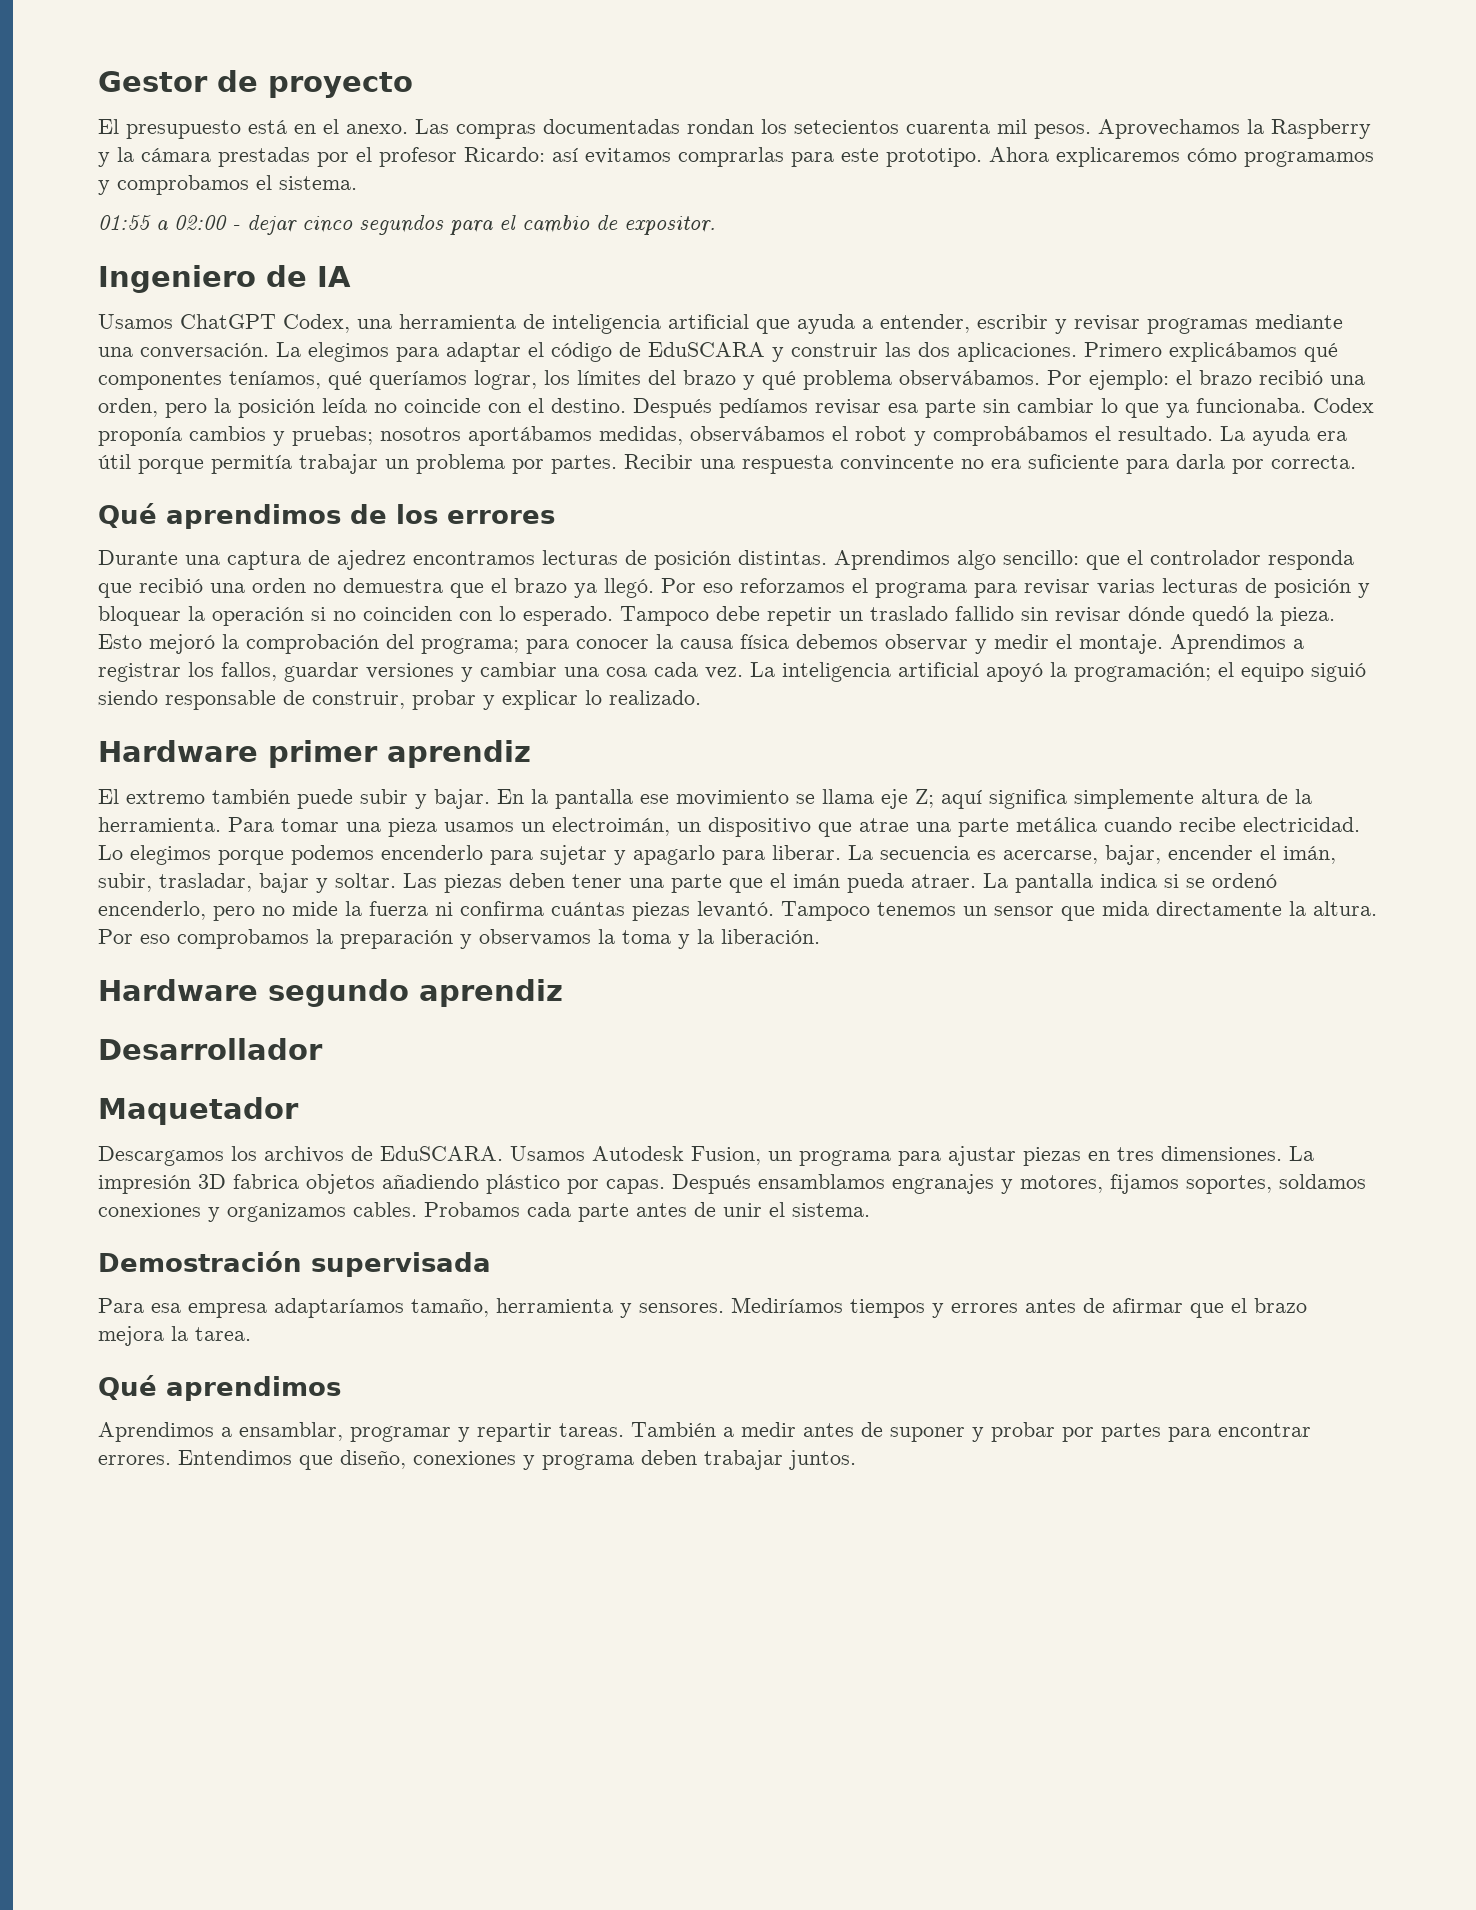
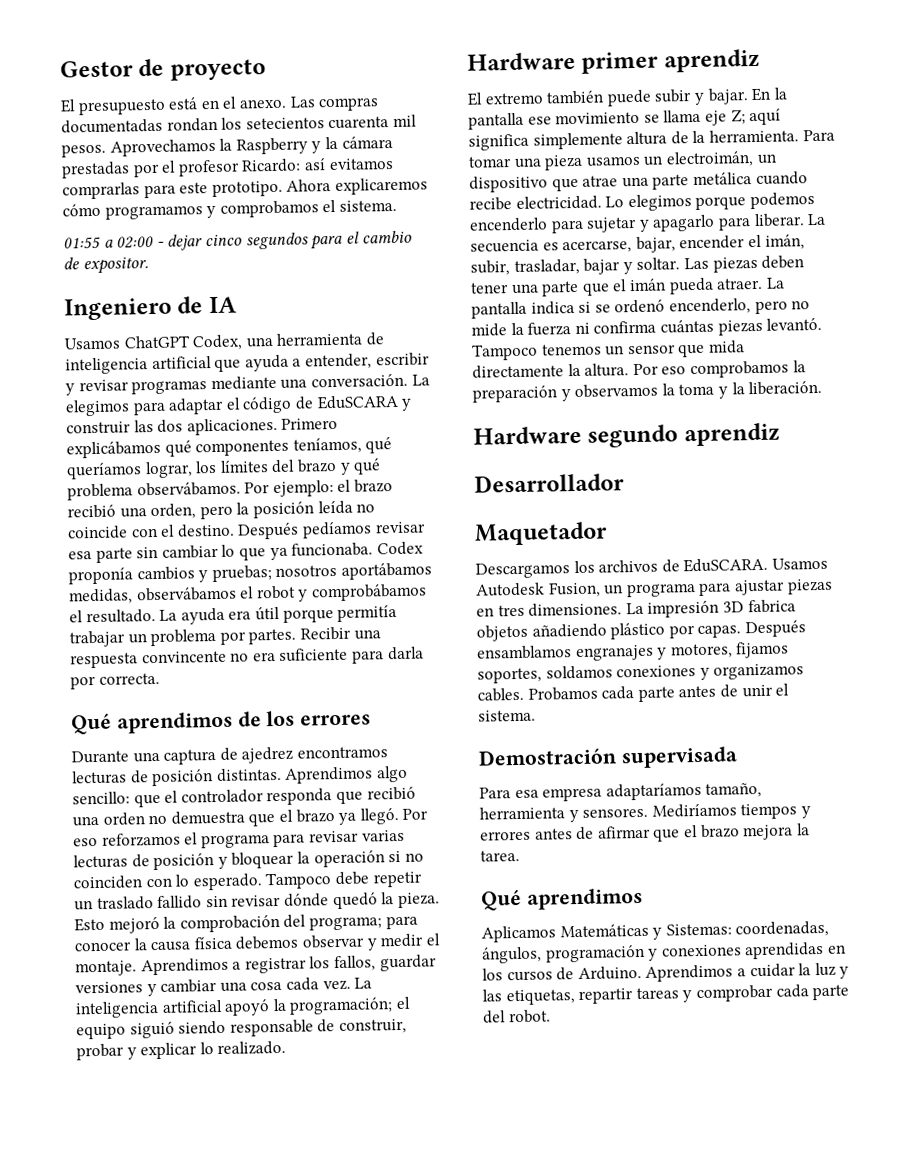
[98,1422,1311,1442] [98,1450,856,1470] Aprendimos a ensamblar, programar y repartir tareas. También a medir antes de suponer y probar por partes para encontrar errores. Entendimos que diseño, conexiones y programa deben trabajar juntos. -> [481,920,830,943] [482,941,846,964] [482,962,850,982] [482,984,850,1006] [483,1009,551,1024] Aplicamos Matemáticas y Sistemas: coordenadas, ángulos, programación y conexiones aprendidas en los cursos de Arduino. Aprendimos a cuidar la luz y las etiquetas, repartir tareas y comprobar cada parte del robot.

